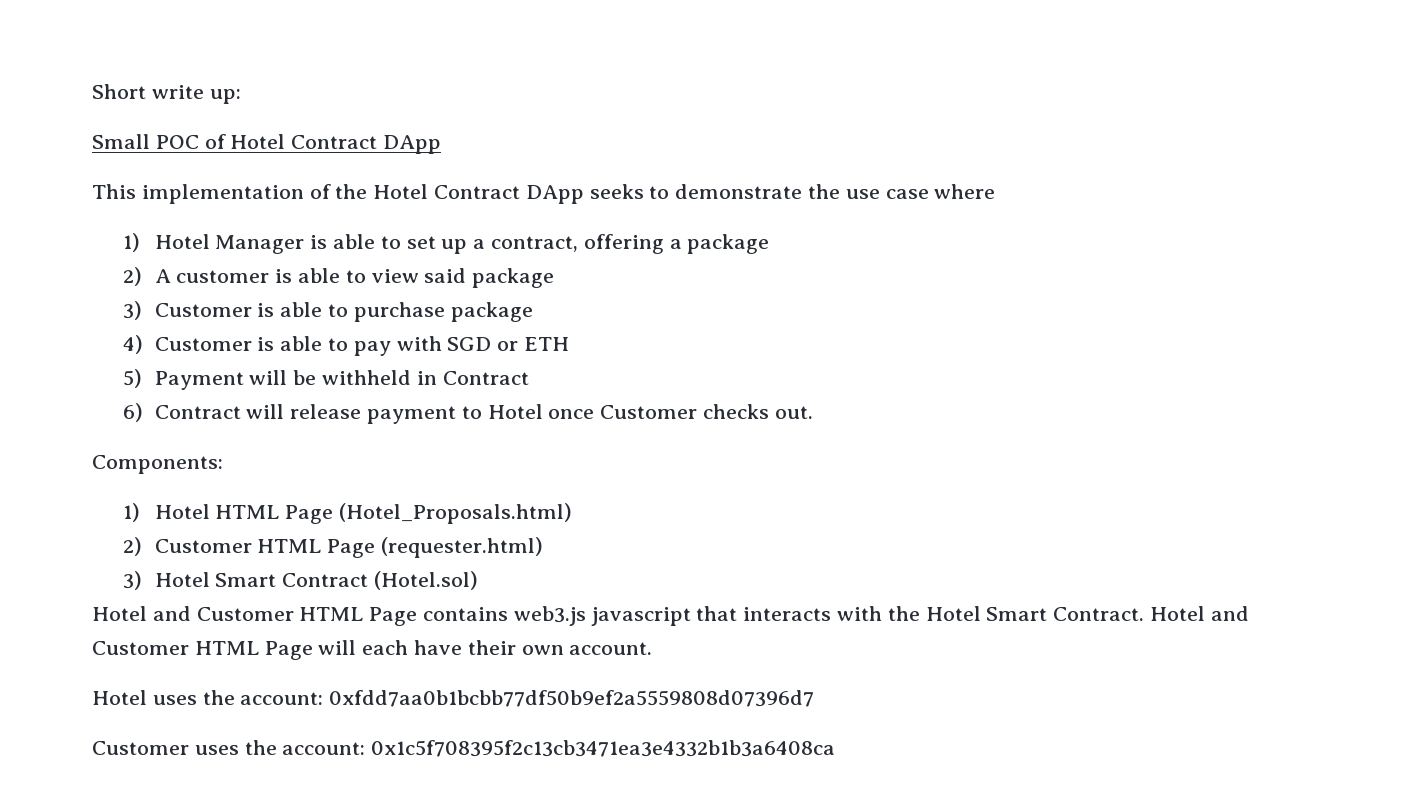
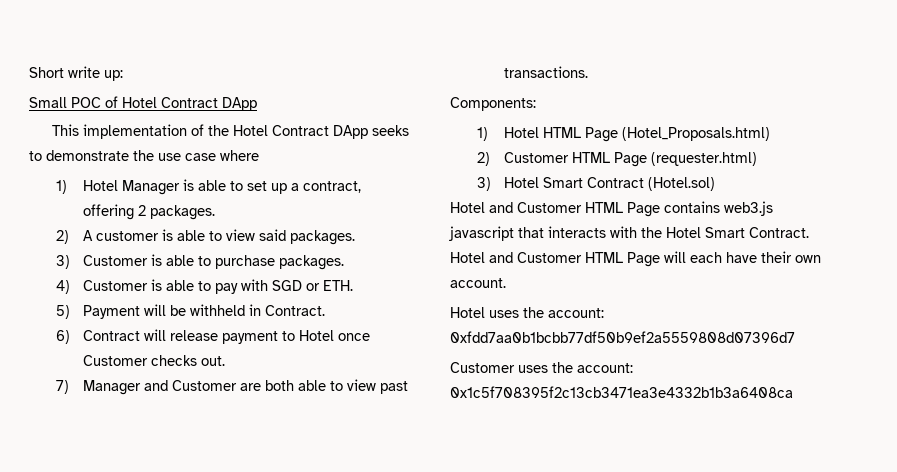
[669,234,770,254] a package -> [138,205,216,220] 2 packages.
[472,268,555,288] package -> [290,230,356,245] packages.
[450,302,533,322] package -> [279,255,345,270] packages.
[524,337,570,351] ETH -> [323,280,354,291] ETH.
[442,371,529,385] Contract -> [265,305,326,316] Contract.
(813, 412) none -> [56,379,409,395] [504,66,589,78] // 7) Manager and Customer are both able to view past transactions.

